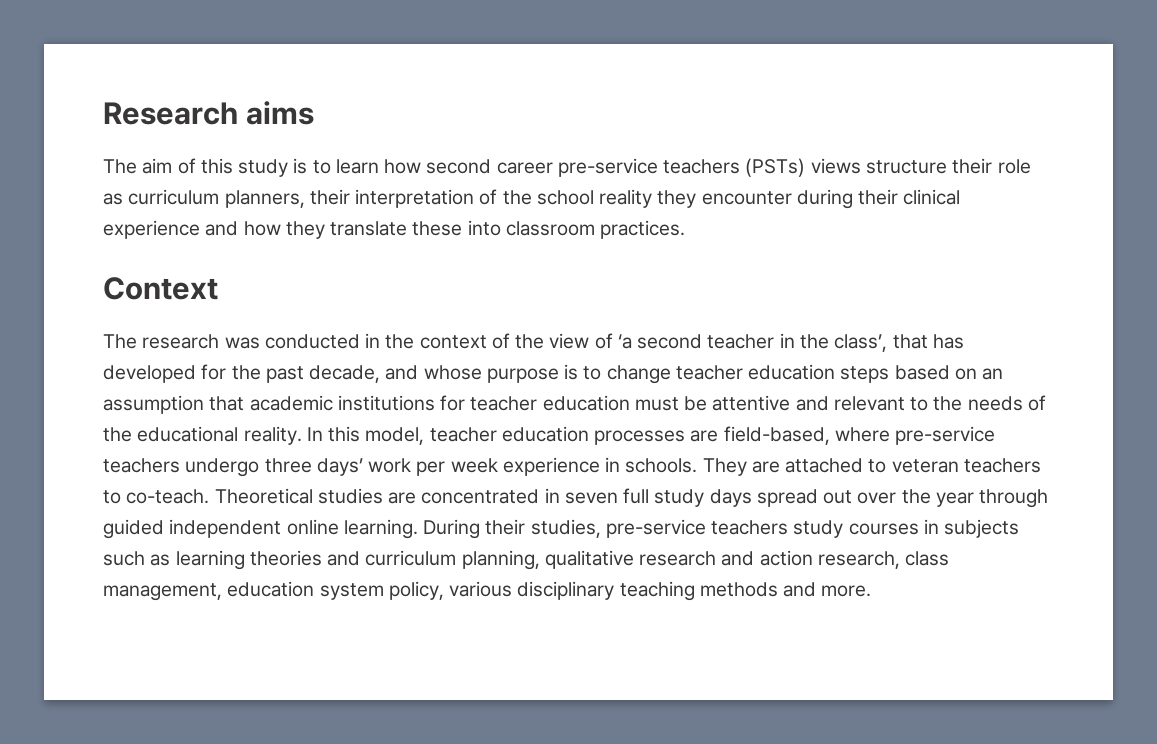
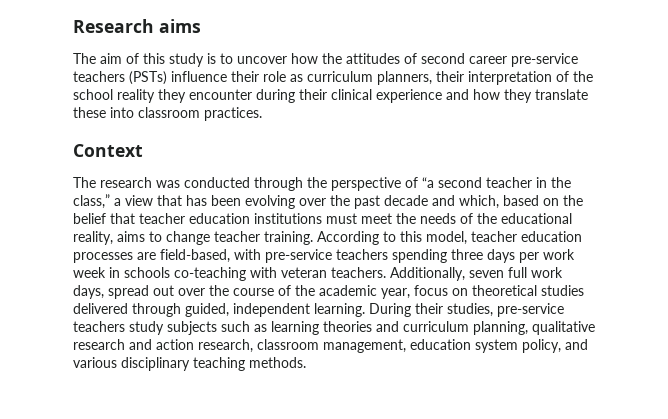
[335,159,422,174] learn how -> [237,53,417,64] uncover how the attitudes of
[810,158,947,174] views structure -> [171,71,227,82] influence
[365,333,964,352] [103,364,1004,384] [103,395,929,414] in the context of the view of ‘a second teacher in the class’, that has developed for the past decade, and whose purpose is to change teacher education steps based on an assumption that academic institutions for teacher education must be attentive and relevant to -> [254,177,571,191] [73,194,583,209] [73,213,392,224] through the perspective of “a second teacher in the class,” a view that has been evolving over the past decade and which, based on the belief that teacher education institutions must meet
[243,426,323,445] reality. In -> [73,231,396,245] reality, aims to change teacher training. According to
[834,426,996,445] [103,457,1041,477] [103,488,1049,508] [103,519,339,539] where pre-service teachers undergo three days’ work per week experience in schools. They are attached to veteran teachers to co-teach. Theoretical studies are concentrated in seven full study days spread out over the year through guided independent online -> [234,249,575,263] [73,267,563,281] [73,285,584,299] [73,303,310,317] with pre-service teachers spending three days per work week in schools co-teaching with veteran teachers. Additionally, seven full work days, spread out over the course of the academic year, focus on theoretical studies delivered through guided, independent
[848,519,939,535] courses in -> (164, 328) none
[905,551,950,566] class -> [257,339,319,350] classroom
(444, 590) none -> [565,339,588,350] and
[699,582,872,597] methods and more. -> [249,357,306,368] methods.

